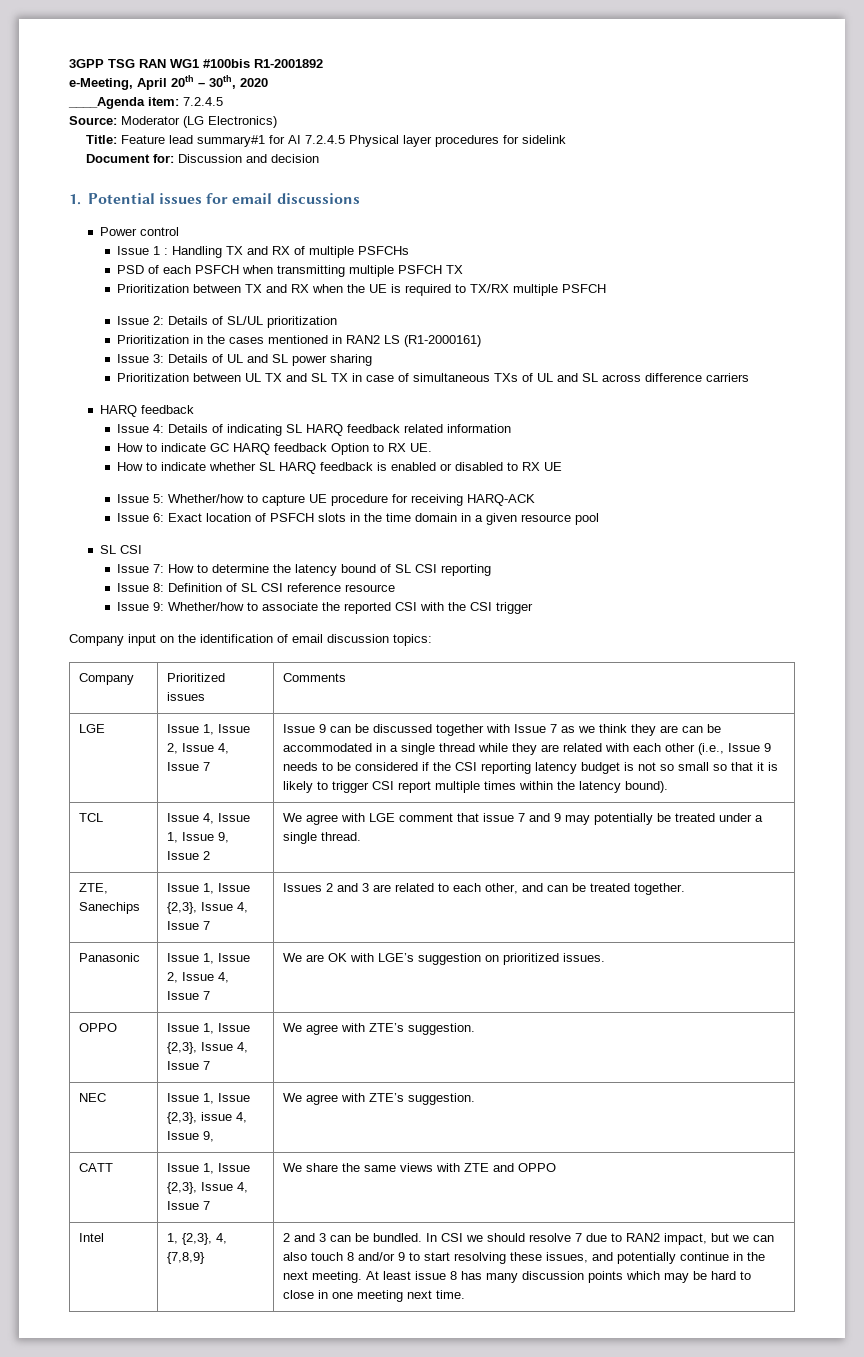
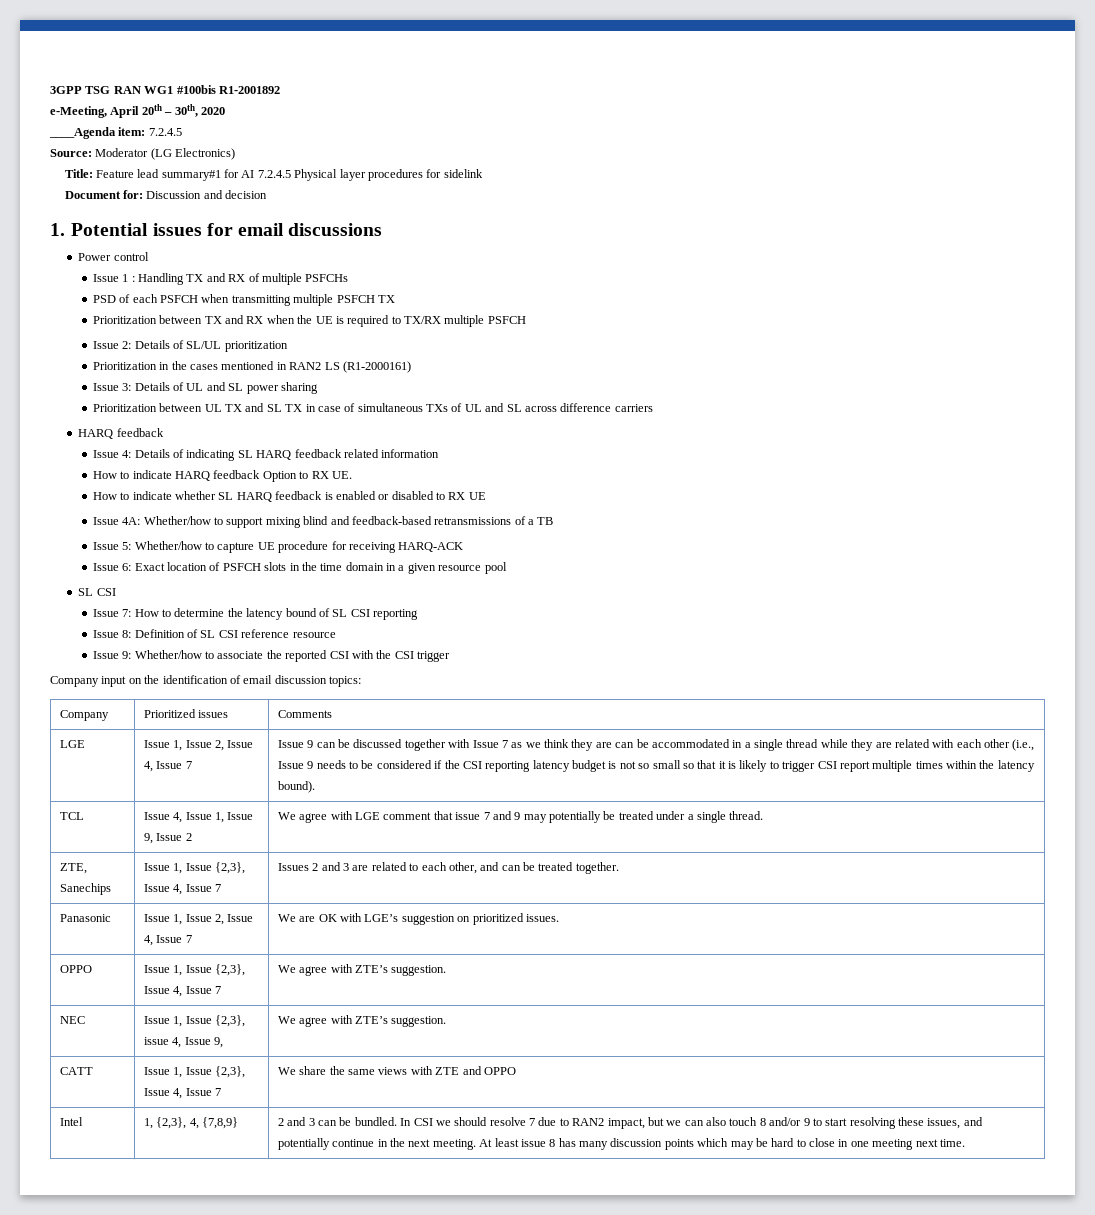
[209,443,229,452] GC -> (172, 474) none
(562, 466) none -> [92,516,554,528] // Issue 4A: Whether/how to support mixing blind and feedback-based retransmissions of a TB

